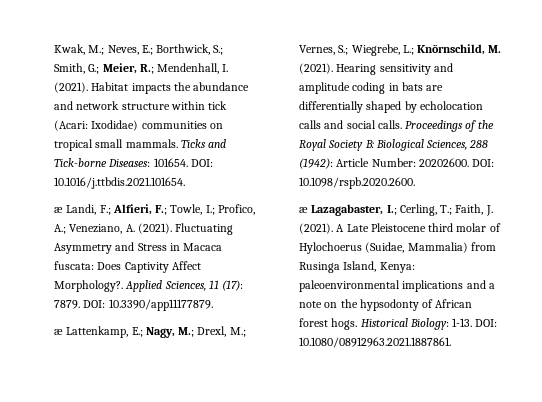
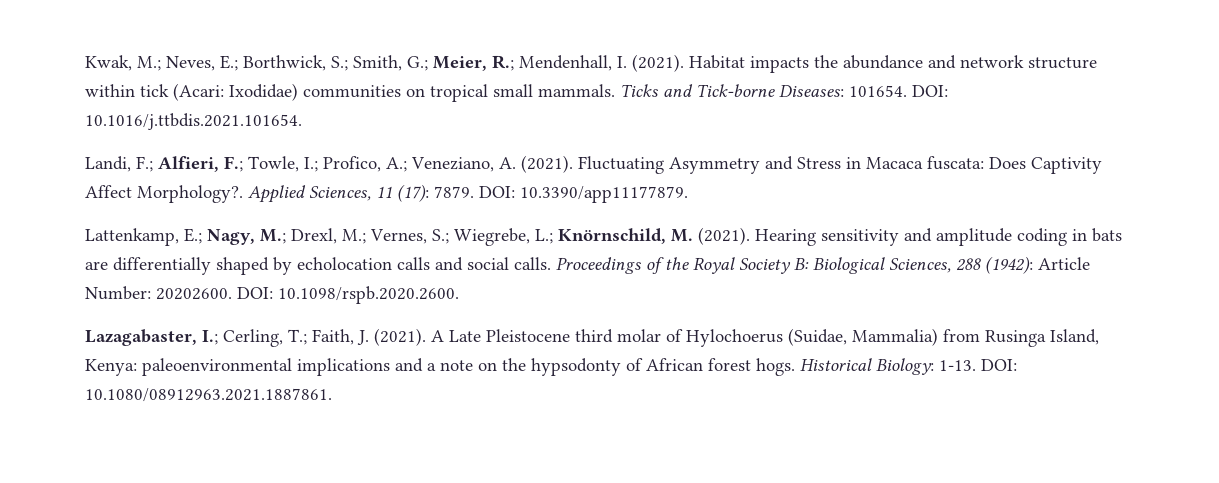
[54,207,64,213] æ -> (302, 121) none
[54,329,64,335] æ -> (688, 194) none
[299,207,309,213] æ -> (459, 295) none

